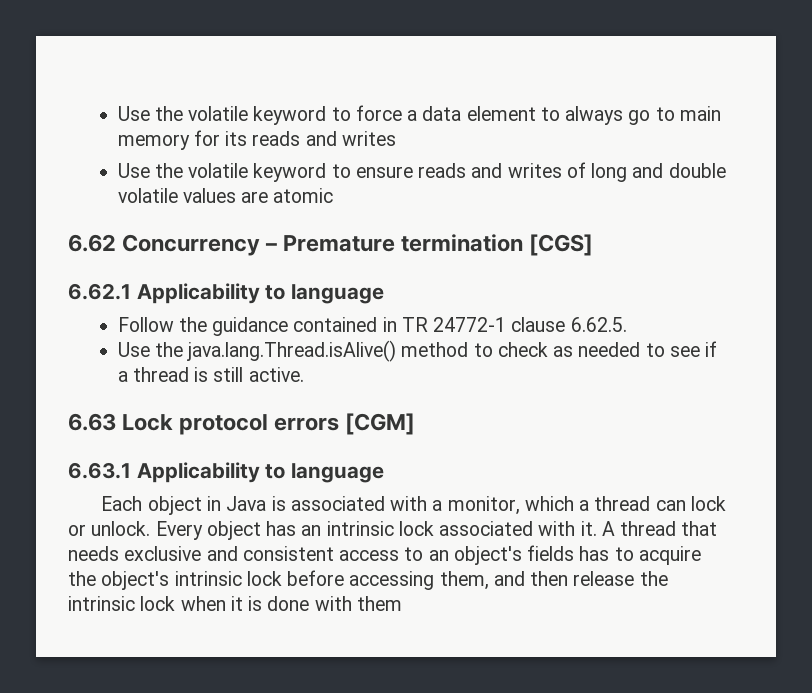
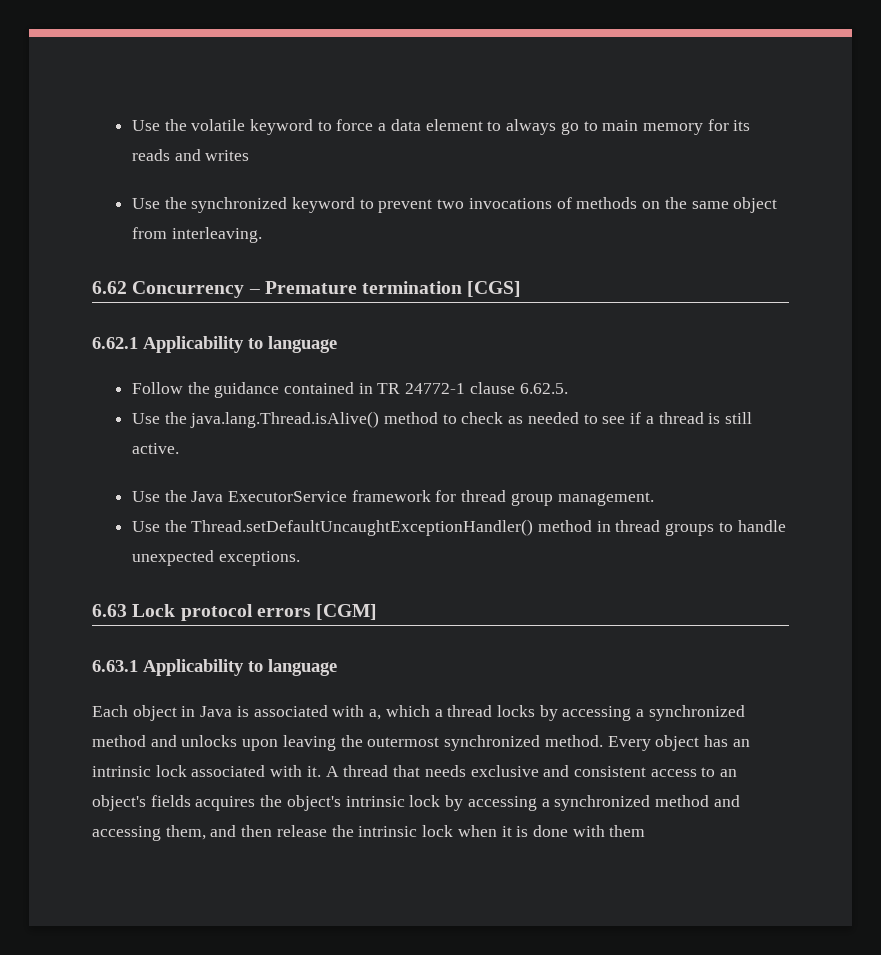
[188,162,726,182] [117,188,334,203] volatile keyword to ensure reads and writes of long and double volatile values are atomic -> [191,197,778,213] [131,227,262,243] synchronized keyword to prevent two invocations of methods on the same object from interleaving.
(304, 374) none -> [131,490,654,506] [131,519,786,536] [131,550,300,566] // Use the Java ExecutorService framework for thread group management. // Use the Thread.setDefaultUncaughtExceptionHandler() method in thread groups to handle unexpected exceptions.
[432,496,520,515] a monitor, -> [369,709,382,720] a,
[655,496,726,511] [68,521,151,536] can lock or unlock. -> [496,705,745,721] [92,735,603,751] locks by accessing a synchronized method and unlocks upon leaving the outermost synchronized method.
[579,546,701,565] has to acquire -> [195,796,256,811] acquires
[287,570,345,586] before -> [445,795,740,811] by accessing a synchronized method and

